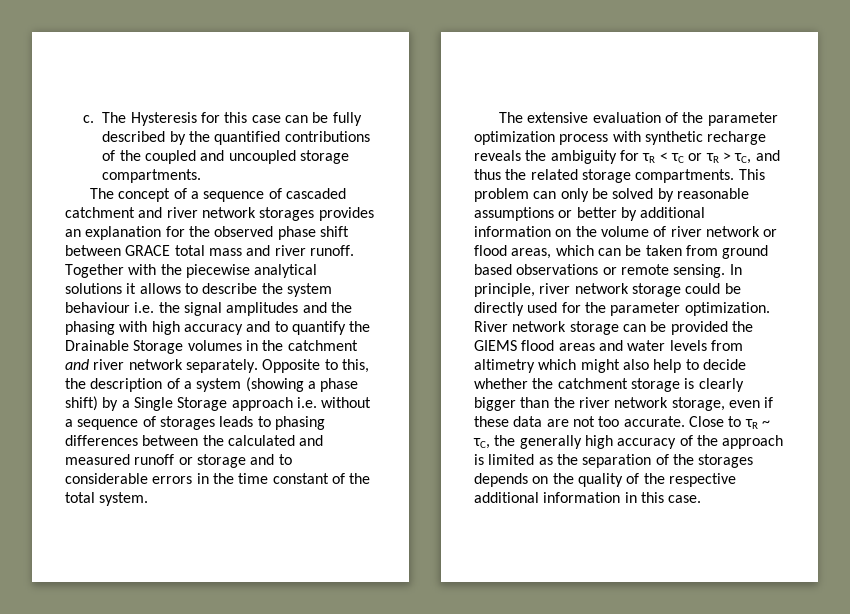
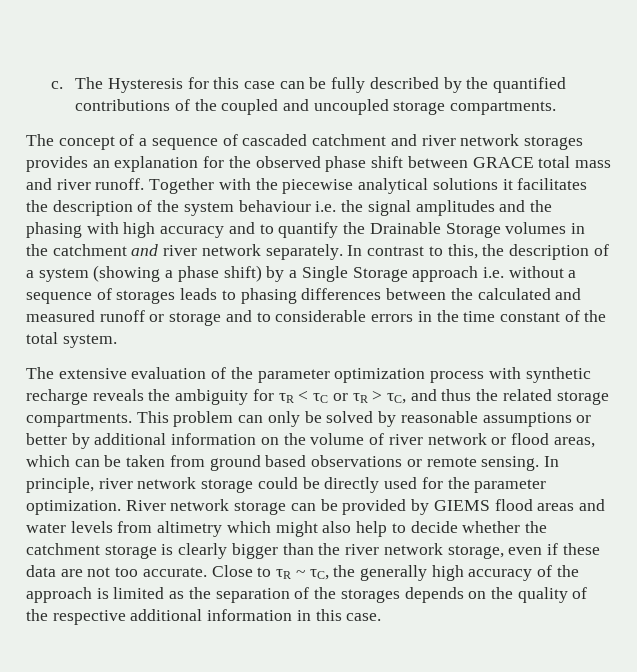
[139,283,258,294] allows to describe -> [517,178,588,190] [26,200,153,216] facilitates the description of
[262,359,321,373] Opposite -> [347,245,425,256] In contrast
[731,321,753,332] the -> [411,499,430,515] by

